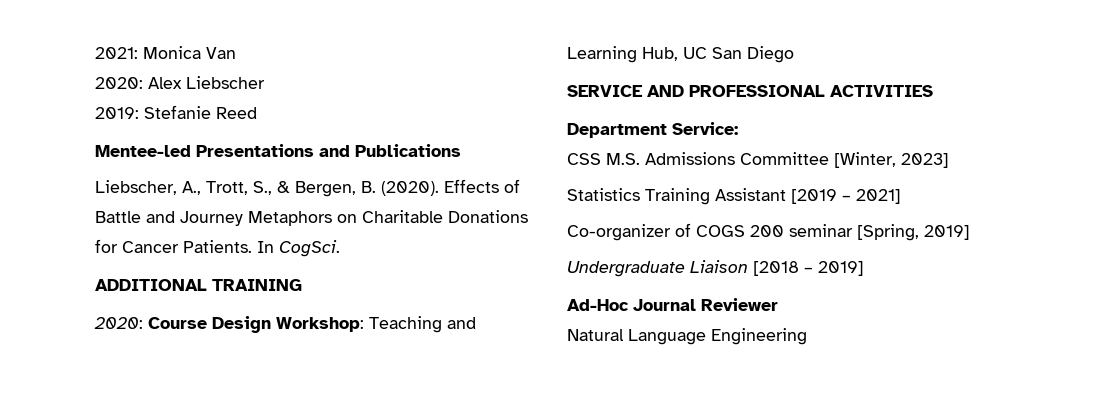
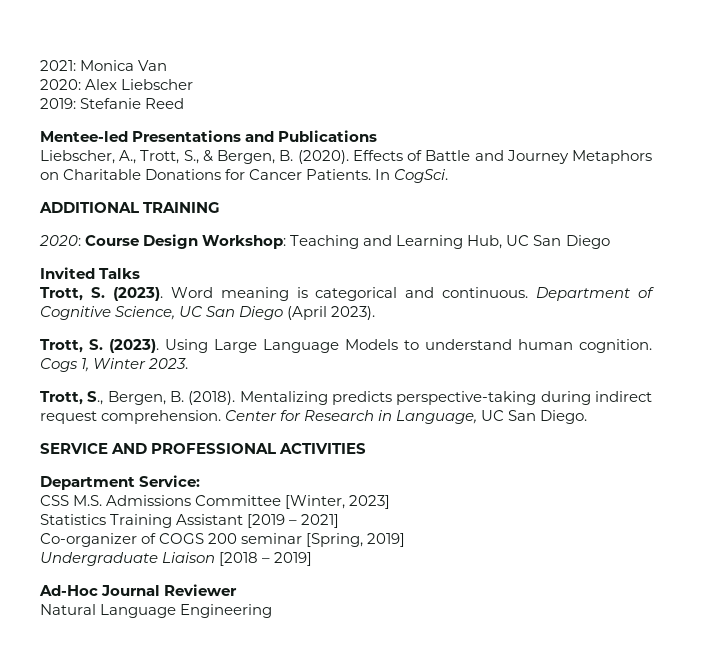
(794, 54) none -> [40,267,141,279] [40,287,654,301] [40,306,376,320] [40,339,652,353] [40,358,189,372] [40,391,652,405] [40,410,588,424] // Invited Talks // Trott, S. (2023). Word meaning is categorical and continuous. Department of Cognitive Science, UC San Diego (April 2023). // Trott, S. (2023). Using Large Language Models to understand human cognition. Cogs 1, Winter 2023. // Trott, S., Bergen, B. (2018). Mentalizing predicts perspective-taking during indirect request comprehension. Center for Research in Language, UC San Diego.

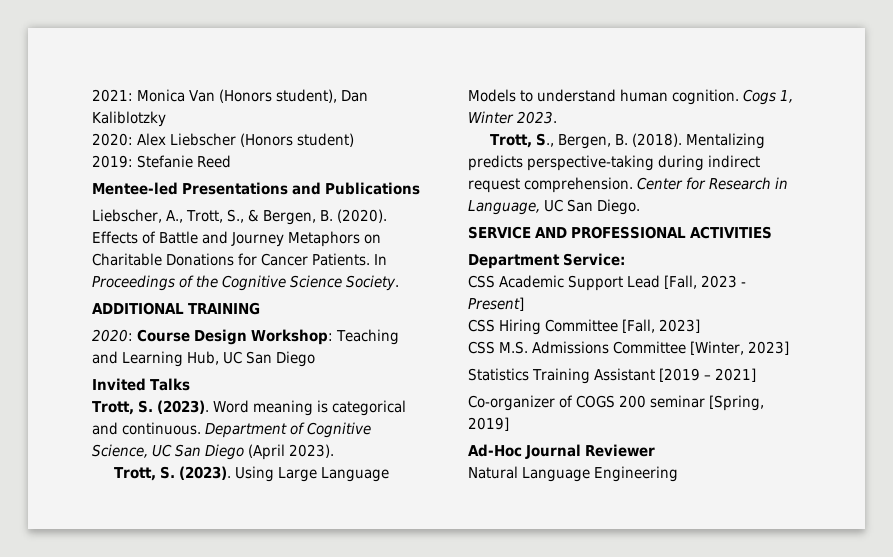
(168, 65) none -> [218,89,368,103] [92,111,166,127] (Honors student), Dan Kaliblotzky
(194, 84) none -> [240,133,354,147] (Honors student)
[394,169,449,183] CogSci. -> [92,275,399,291] Proceedings of the Cognitive Science Society.
(201, 481) none -> [468,275,746,291] [468,297,524,311] [468,319,700,335] // CSS Academic Support Lead [Fall, 2023 - Present] // CSS Hiring Committee [Fall, 2023]
[40,552,313,566] // Undergraduate Liaison [2018 – 2019] -> (509, 424) none

